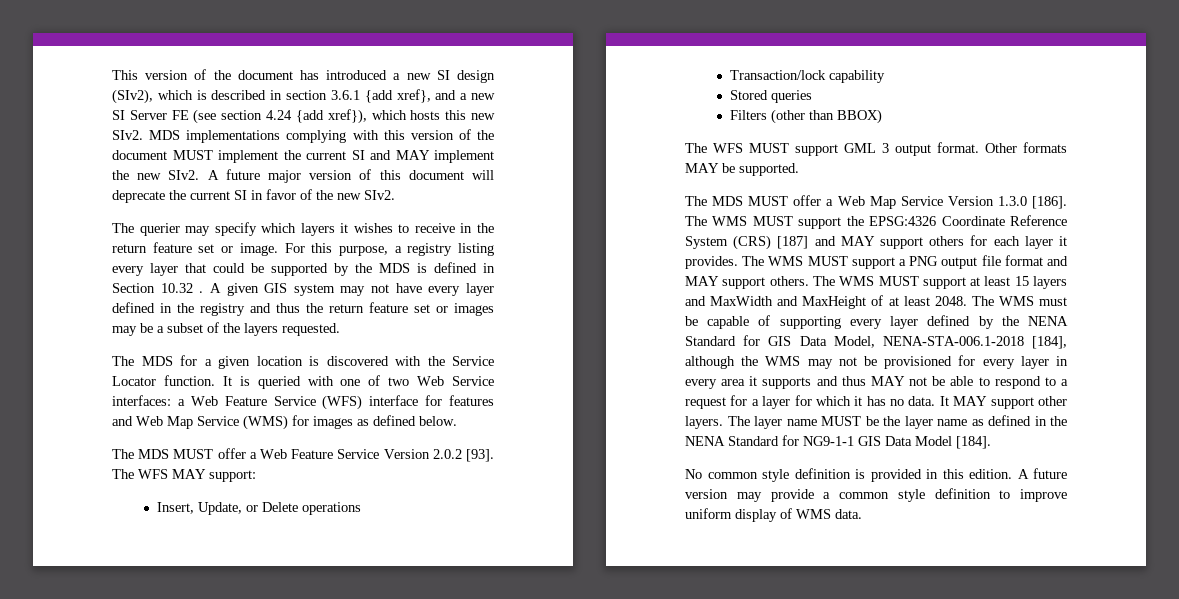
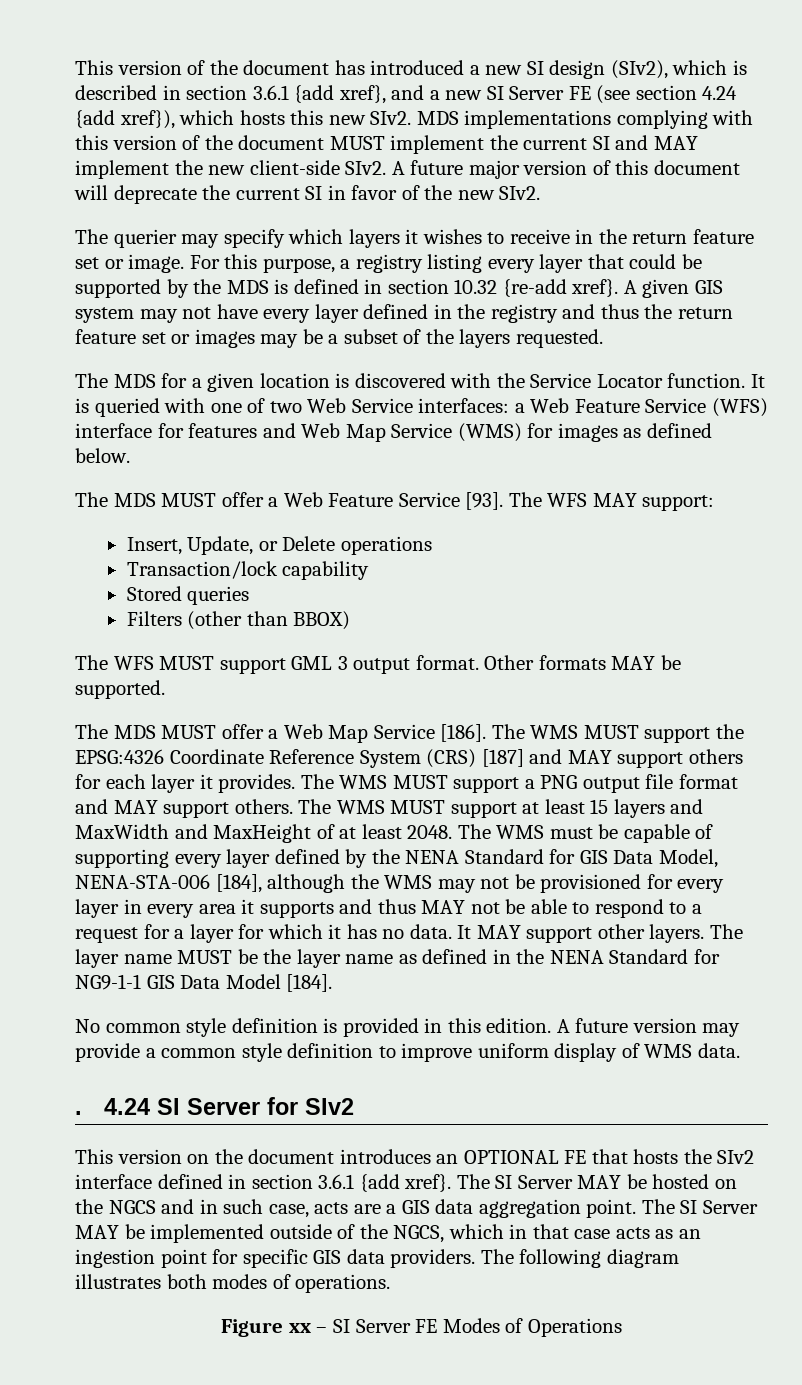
(162, 176) none -> [249,160,340,175] client-side
[112,283,204,293] Section 10.32 . -> [387,279,619,297] section 10.32 {re-add xref}.
[383,449,462,459] Version 2.0.2 -> (460, 499) none
[947,196,1027,206] Version 1.3.0 -> (435, 731) none
[882,336,1024,346] NENA-STA-006.1-2018 -> [75,874,210,889] NENA-STA-006
(862, 514) none -> [75,1097,355,1115] [75,1149,755,1164] [75,1174,737,1192] [75,1199,759,1218] [75,1224,701,1243] [75,1249,679,1268] [75,1274,391,1293] [221,1318,622,1337] // . 4.24 SI Server for SIv2 // This version on the document introduces an OPTIONAL FE that hosts the SIv2 interface defined in section 3.6.1 {add xref}. The SI Server MAY be hosted on the NGCS and in such case, acts are a GIS data aggregation point. The SI Server MAY be implemented outside of the NGCS, which in that case acts as an ingestion point for specific GIS data providers. The following diagram illustrates both modes of operations. // Figure xx – SI Server FE Modes of Operations

